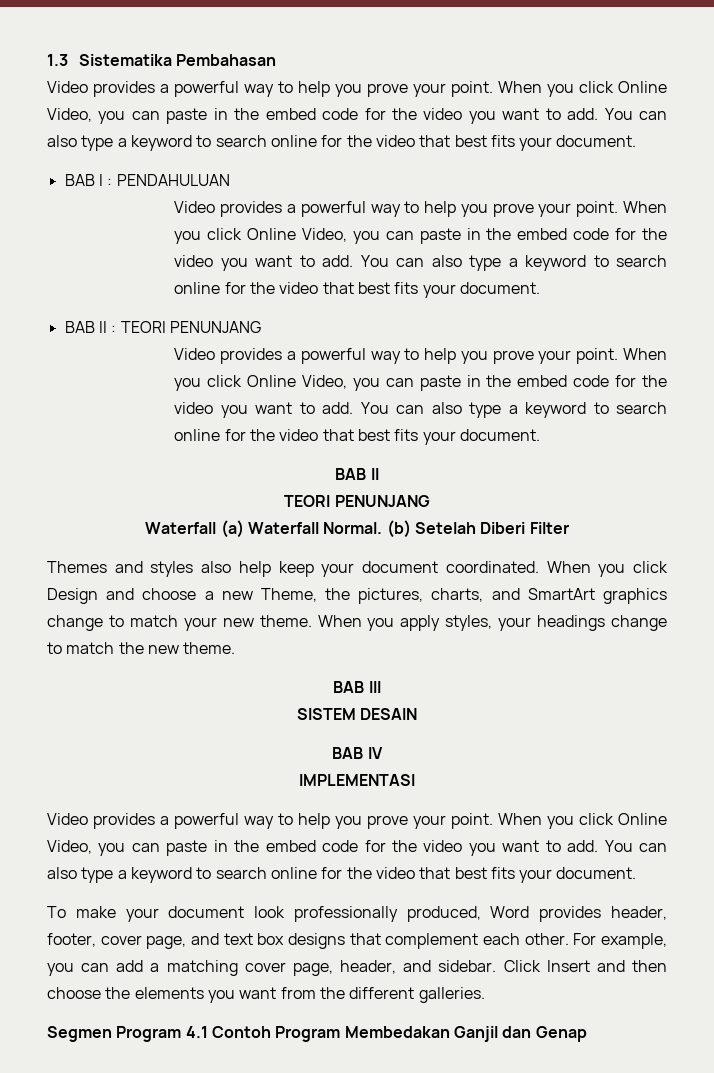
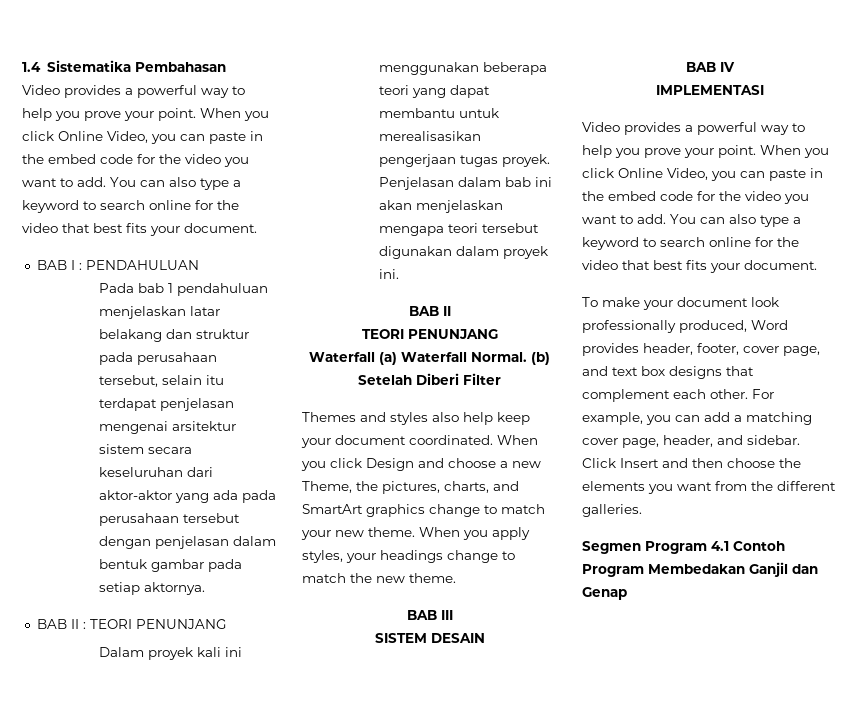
[47,54,68,66] 1.3 -> [22,62,41,72] 1.4
[174,201,668,217] [174,228,667,244] [174,255,667,271] [174,282,541,298] Video provides a powerful way to help you prove your point. When you click Online Video, you can paste in the embed code for the video you want to add. You can also type a keyword to search online for the video that best fits your document. -> [98,283,268,296] [98,306,220,319] [98,329,249,342] [98,352,217,365] [98,375,224,387] [98,398,234,411] [98,421,236,434] [98,444,192,454] [98,467,213,477] [98,490,276,503] [98,513,240,526] [98,536,276,549] [98,559,242,572] [98,582,205,595] Pada bab 1 pendahuluan menjelaskan latar belakang dan struktur pada perusahaan tersebut, selain itu terdapat penjelasan mengenai arsitektur sistem secara keseluruhan dari aktor-aktor yang ada pada perusahaan tersebut dengan penjelasan dalam bentuk gambar pada setiap aktornya.
[174,348,668,364] [174,375,667,391] [174,402,667,418] [174,429,541,445] Video provides a powerful way to help you prove your point. When you click Online Video, you can paste in the embed code for the video you want to add. You can also type a keyword to search online for the video that best fits your document. -> [98,647,242,660] [378,62,547,75] [378,85,490,98] [378,108,499,118] [378,131,481,141] [378,154,550,167] [378,177,552,190] [378,200,503,213] [378,223,539,236] [378,246,548,259] [378,269,399,279] Dalam proyek kali ini menggunakan beberapa teori yang dapat membantu untuk merealisasikan pengerjaan tugas proyek. Penjelasan dalam bab ini akan menjelaskan mengapa teori tersebut digunakan dalam proyek ini.

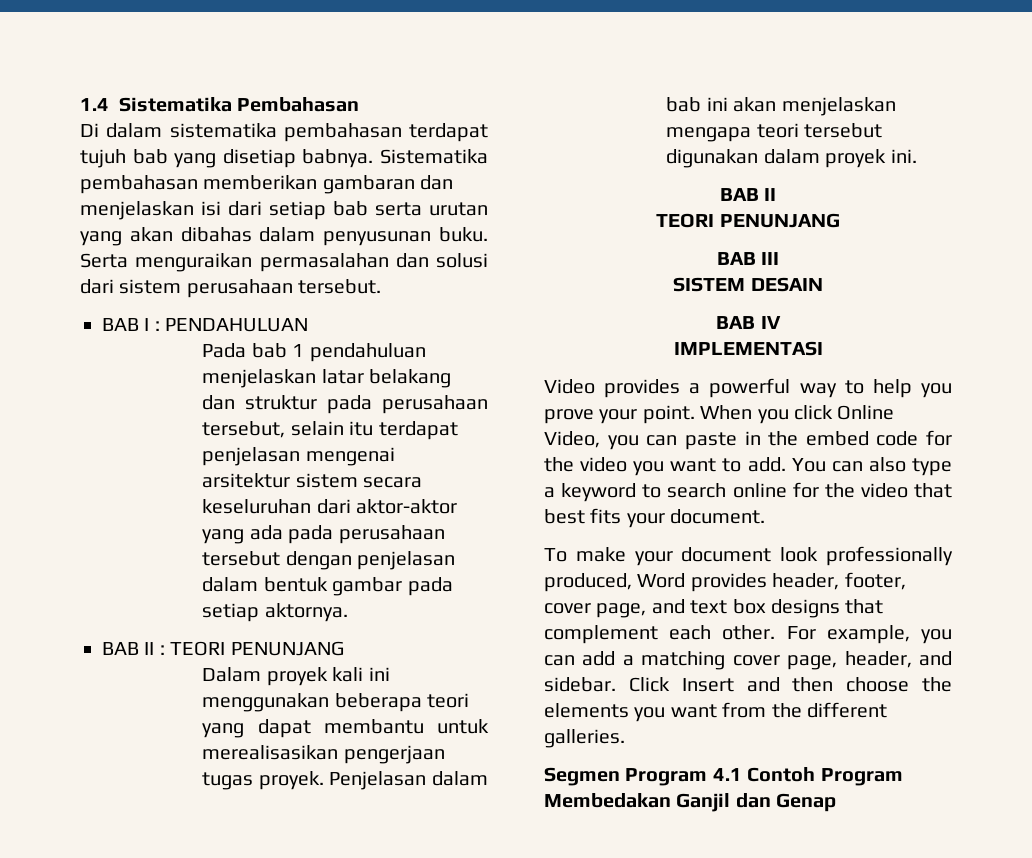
[22,85,245,98] [22,108,269,121] [22,131,263,144] [22,154,249,167] [22,177,241,190] [22,200,239,213] [22,223,257,236] Video provides a powerful way to help you prove your point. When you click Online Video, you can paste in the embed code for the video you want to add. You can also type a keyword to search online for the video that best fits your document. -> [80,123,488,142] [80,149,488,168] [80,175,454,194] [80,201,488,220] [80,227,489,246] [80,253,488,272] [80,279,382,298] Di dalam sistematika pembahasan terdapat tujuh bab yang disetiap babnya. Sistematika pembahasan memberikan gambaran dan menjelaskan isi dari setiap bab serta urutan yang akan dibahas dalam penyusunan buku. Serta menguraikan permasalahan dan solusi dari sistem perusahaan tersebut.
[309,352,550,365] [358,373,501,385] [302,412,530,425] [301,435,538,448] [301,458,541,471] [302,481,519,494] [302,504,545,517] [301,527,530,540] [302,550,515,563] [302,573,456,583] // Waterfall (a) Waterfall Normal. (b) Setelah Diberi Filter // Themes and styles also help keep your document coordinated. When you click Design and choose a new Theme, the pictures, charts, and SmartArt graphics change to match your new theme. When you apply styles, your headings change to match the new theme. -> (840, 220) none

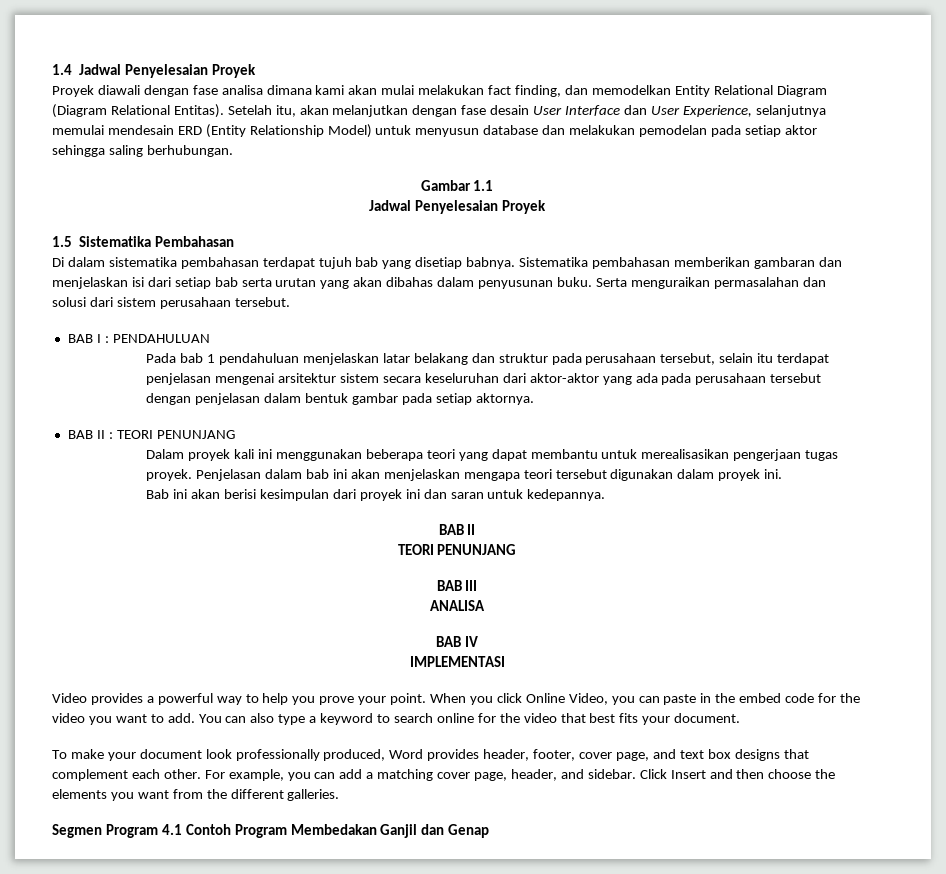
(109, 104) none -> [79,64,257,78] [52,85,827,97] [52,104,826,118] [52,124,817,138] [52,145,233,157] [420,180,494,191] [369,200,546,214] [52,236,72,247] Jadwal Penyelesaian Proyek // Proyek diawali dengan fase analisa dimana kami akan mulai melakukan fact finding, dan memodelkan Entity Relational Diagram (Diagram Relational Entitas). Setelah itu, akan melanjutkan dengan fase desain User Interface dan User Experience, selanjutnya memulai mendesain ERD (Entity Relationship Model) untuk menyusun database dan melakukan pemodelan pada setiap aktor sehingga saling berhubungan. // Gambar 1.1 // Jadwal Penyelesaian Proyek // 1.5
(917, 156) none -> [146,489,606,501] // Bab ini akan berisi kesimpulan dari proyek ini dan saran untuk kedepannya.
[673,277,823,292] SISTEM DESAIN -> [430,600,485,611] ANALISA

